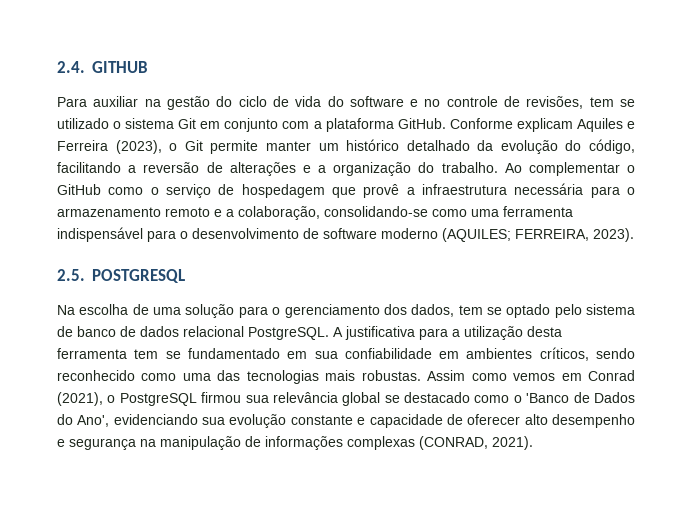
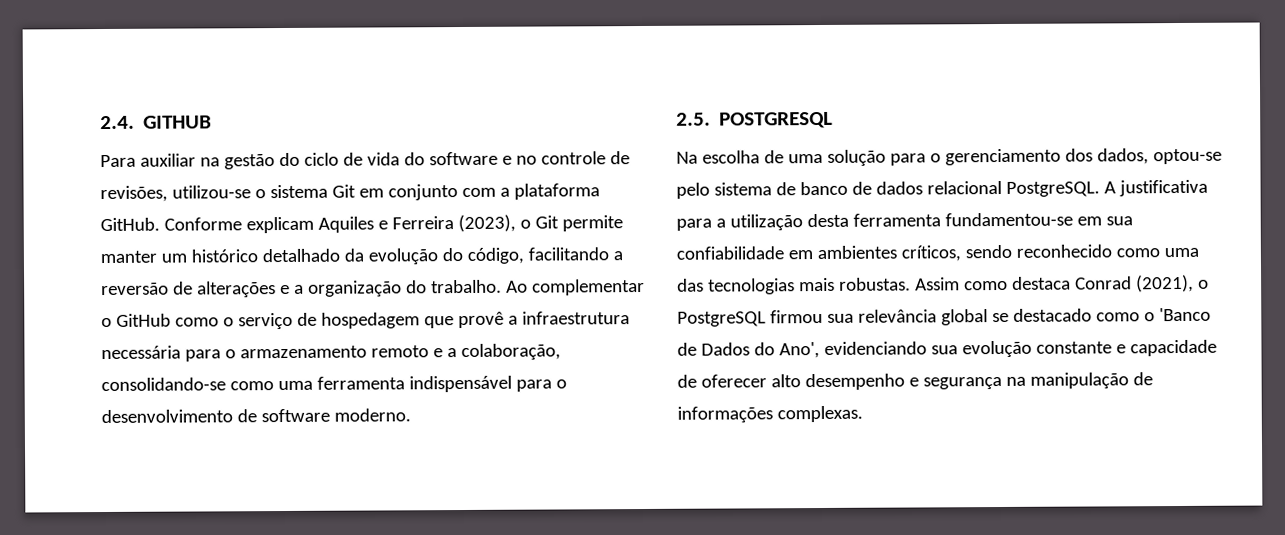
[589,97,635,107] [57,118,109,129] tem se utilizado -> [171,185,251,199] utilizou-se
[381,228,634,242] moderno (AQUILES; FERREIRA, 2023). -> [333,408,411,422] moderno.
[458,304,551,318] tem se optado -> [1152,148,1222,165] optou-se
[134,348,280,359] tem se fundamentado -> [944,212,1073,227] fundamentou-se
[513,373,582,381] vemos em -> [1011,276,1071,290] destaca
[347,436,533,450] complexas (CONRAD, 2021). -> [776,405,863,423] complexas.

